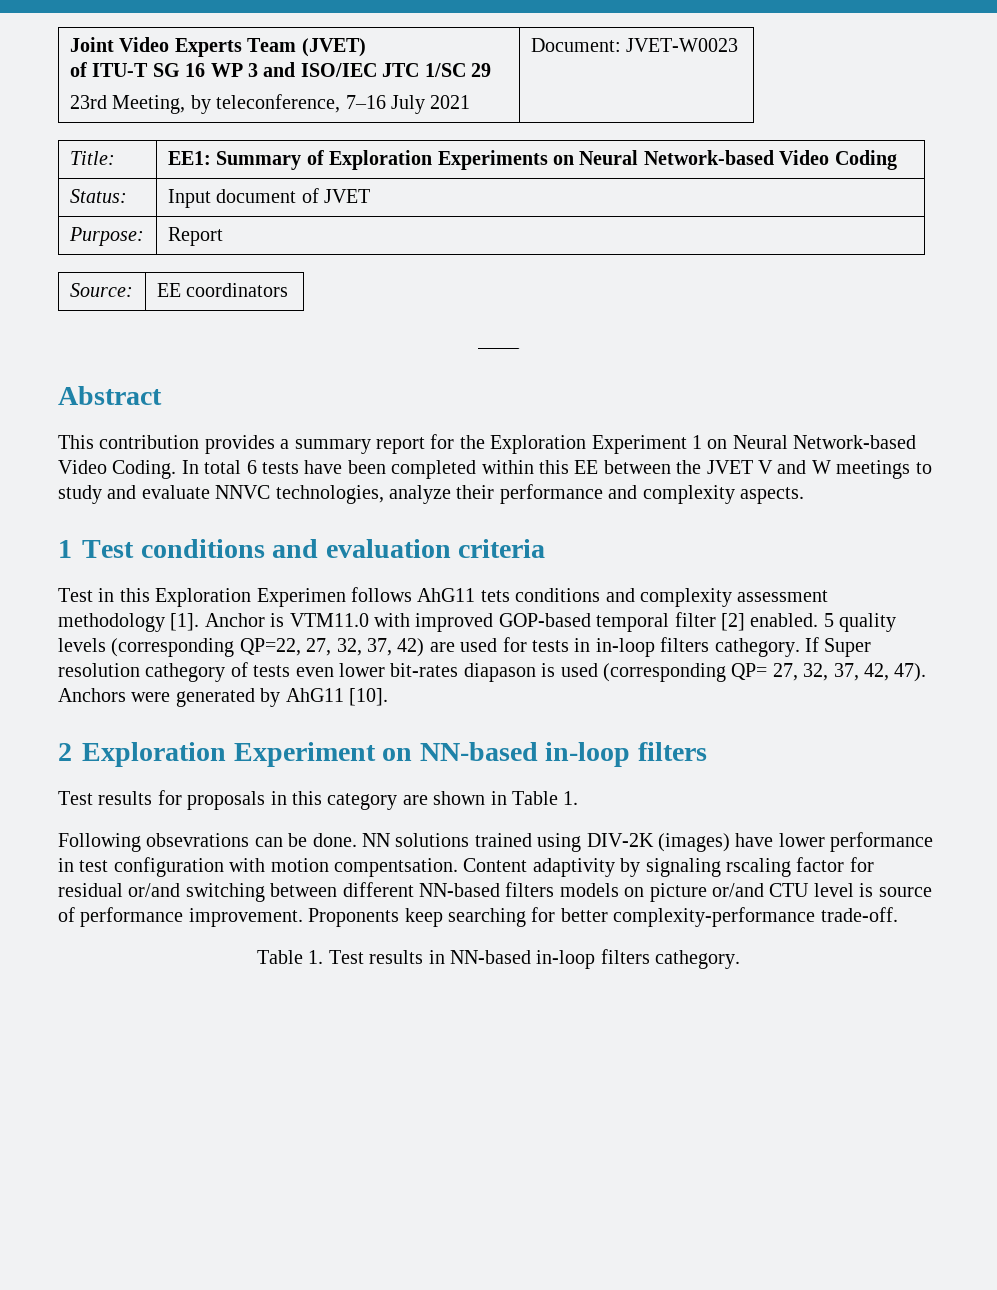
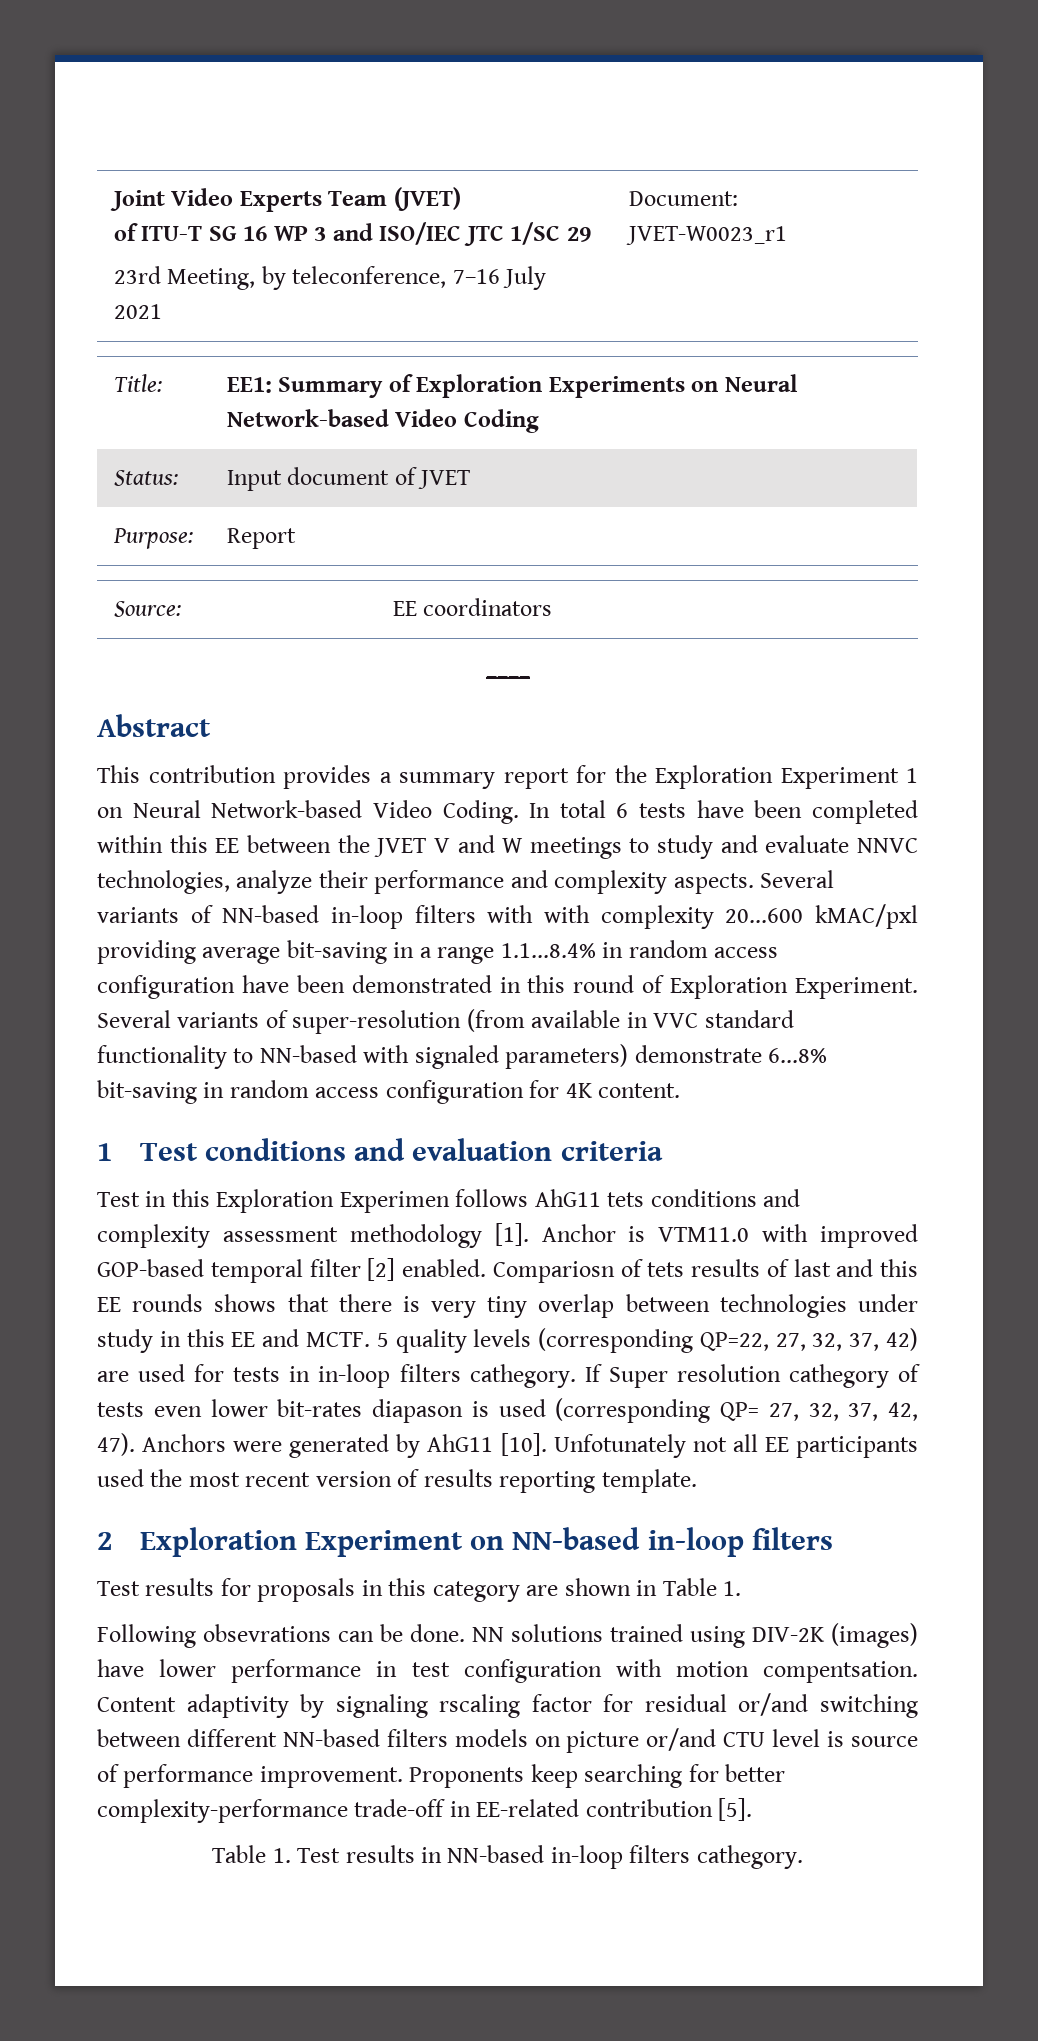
[626,38,739,52] JVET-W0023 -> [625,226,787,245] JVET-W0023_r1
(804, 495) none -> [760,870,835,888] [97,904,918,929] [97,940,779,964] [97,975,918,999] [97,1009,794,1034] [97,1044,828,1069] [97,1080,681,1104] Several variants of NN-based in-loop filters with with complexity 20...600 kMAC/pxl providing average bit-saving in a range 1.1...8.4% in random access configuration have been demonstrated in this round of Exploration Experiment. Several variants of super-resolution (from available in VVC standard functionality to NN-based with signaled parameters) demonstrate 6...8% bit-saving in random access configuration for 4K content.
(819, 620) none -> [492,1259,918,1283] [97,1294,918,1318] [97,1329,370,1353] Compariosn of tets results of last and this EE rounds shows that there is very tiny overlap between technologies under study in this EE and MCTF.
(388, 697) none -> [553,1434,919,1458] [97,1469,697,1493] Unfotunately not all EE participants used the most recent version of results reporting template.
[820,907,898,922] trade-off. -> [354,1798,753,1821] trade-off in EE-related contribution [5].

